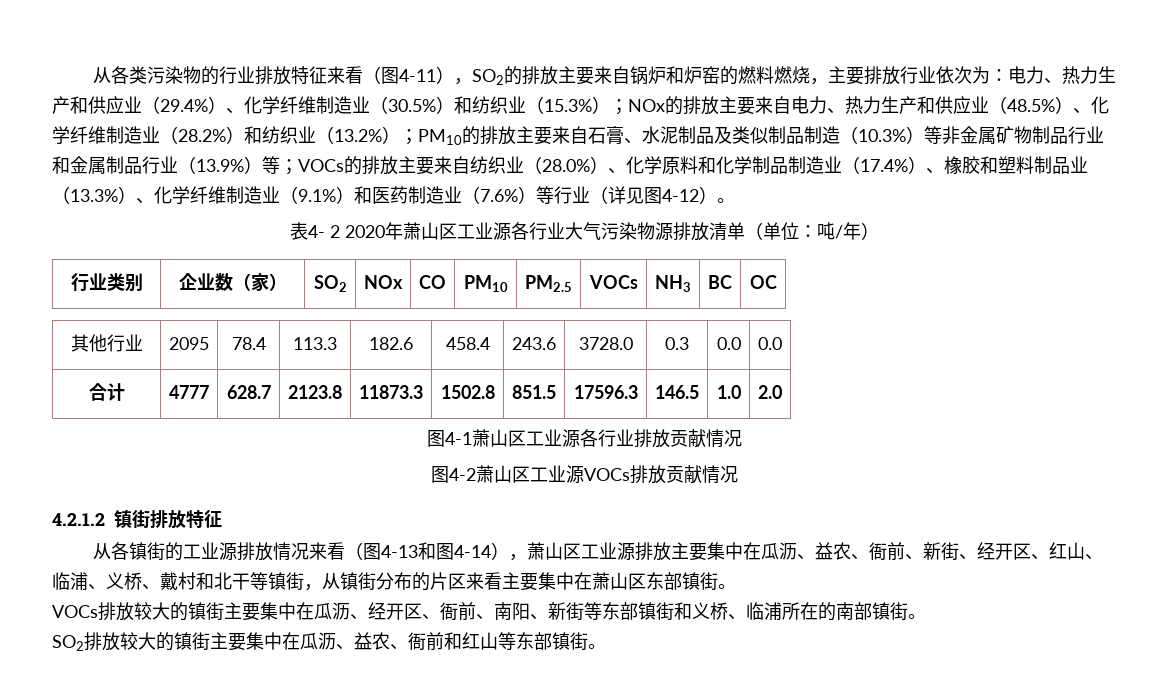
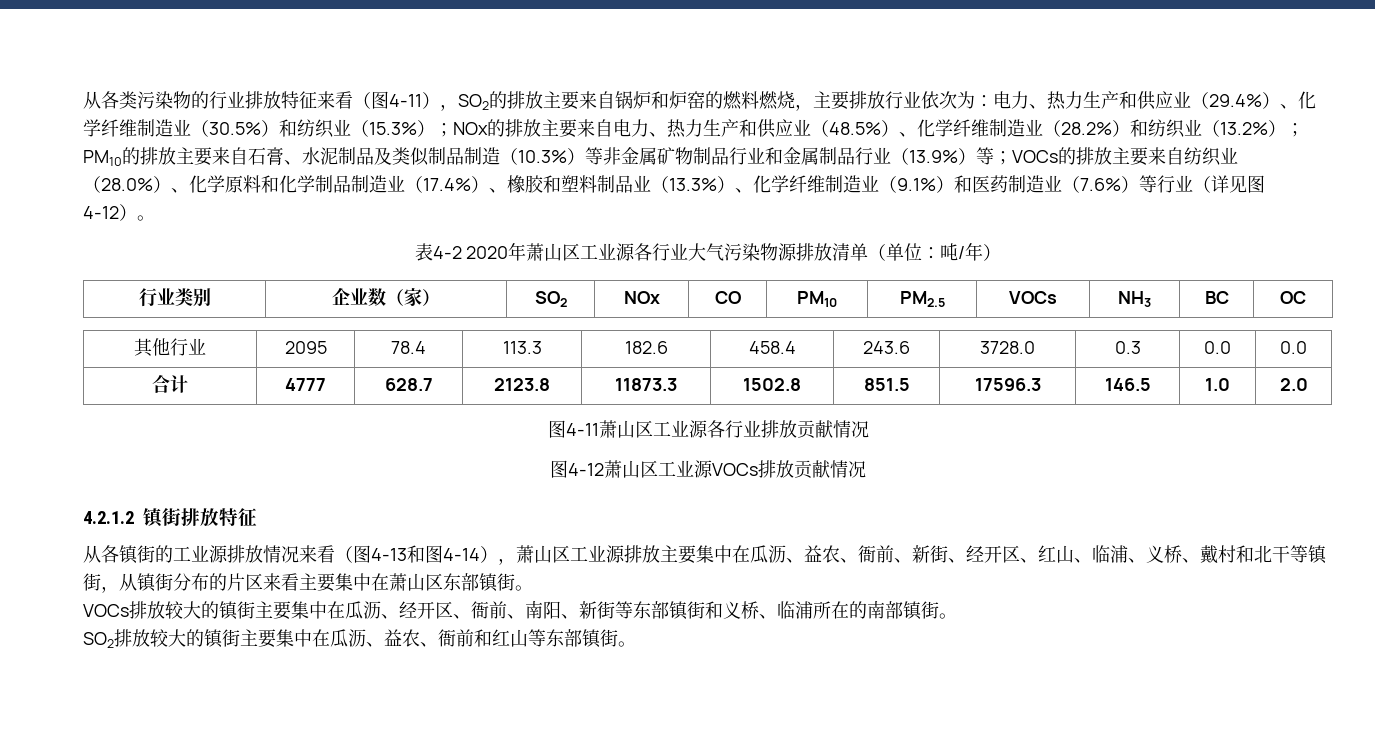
[308,225,340,238] 4- 2 -> [432,246,462,259] 4-2
[445,432,472,445] 4-1 -> [565,423,599,436] 4-11
[449,468,476,481] 4-2 -> [568,463,604,476] 4-12

